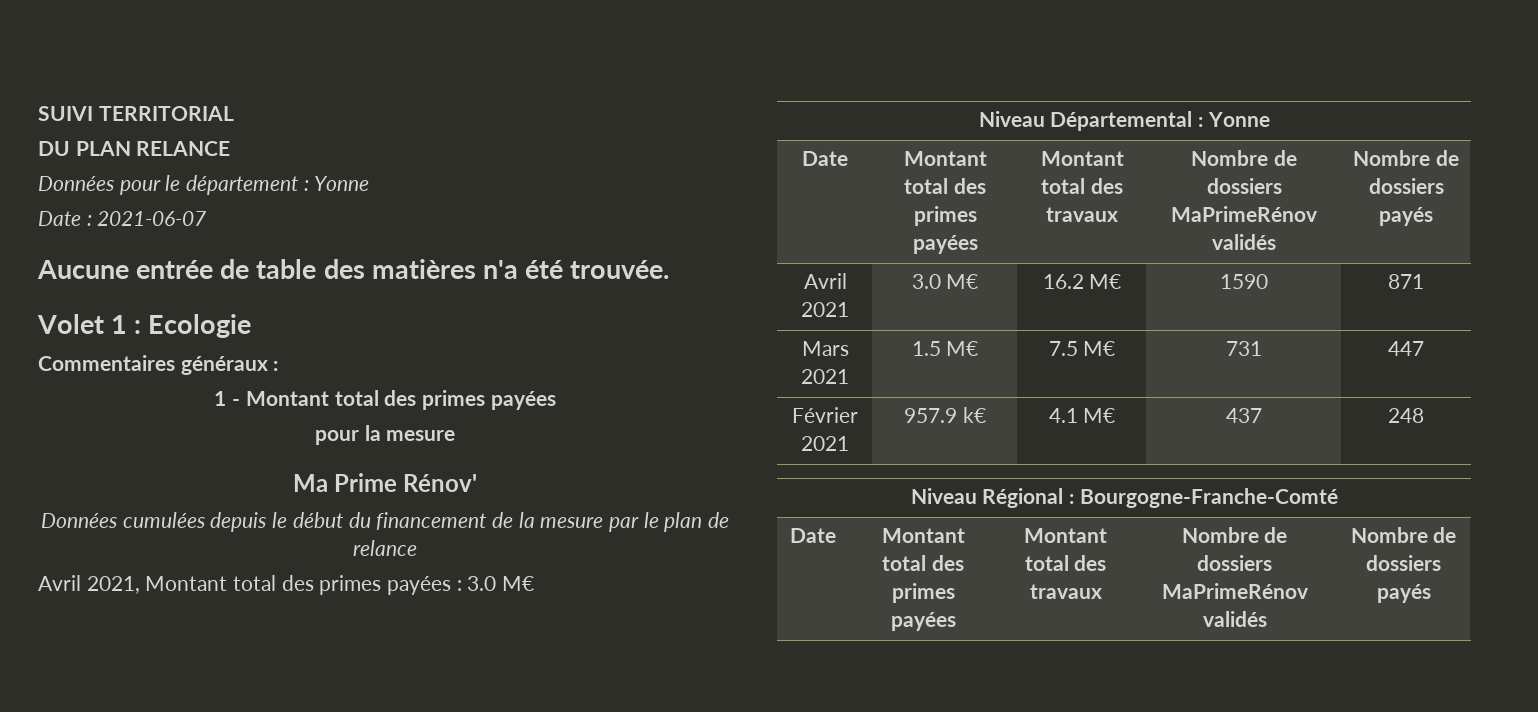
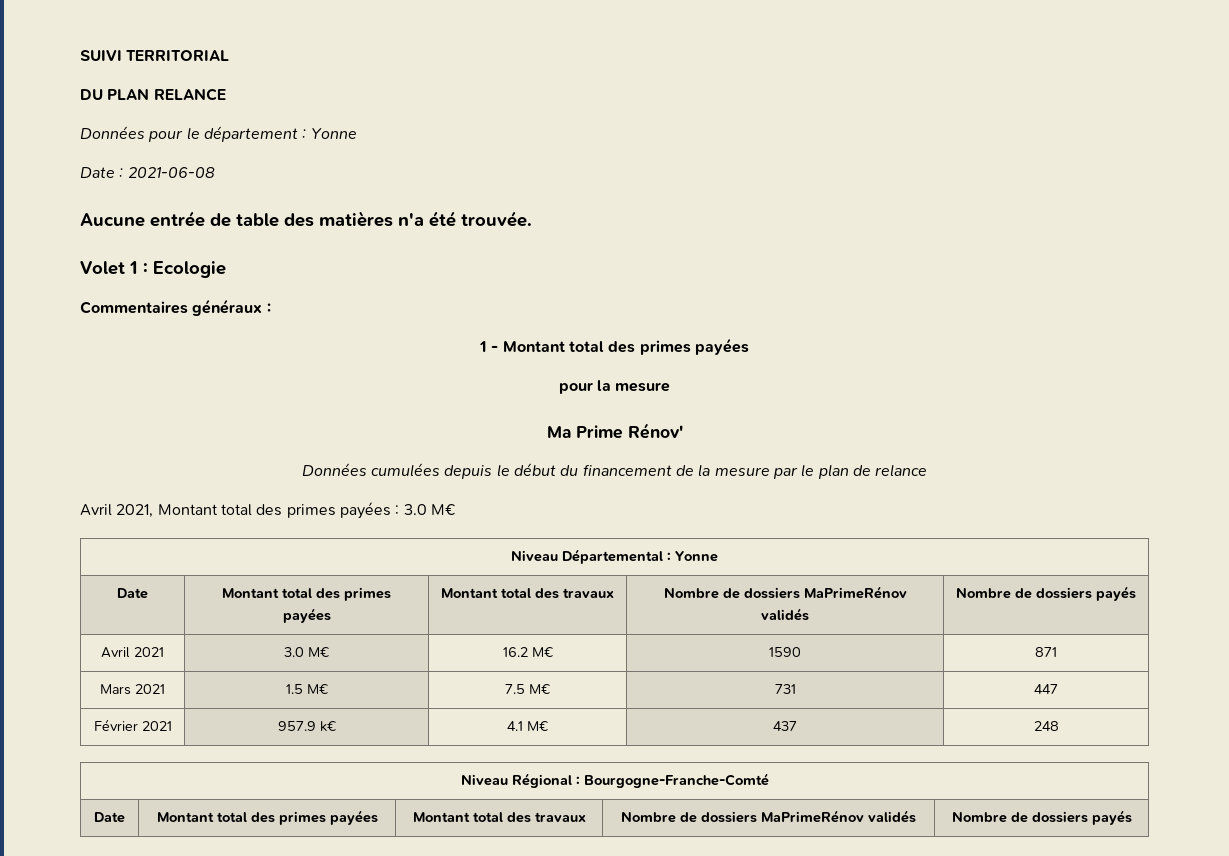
[97,211,207,226] 2021-06-07 -> [127,167,215,178] 2021-06-08

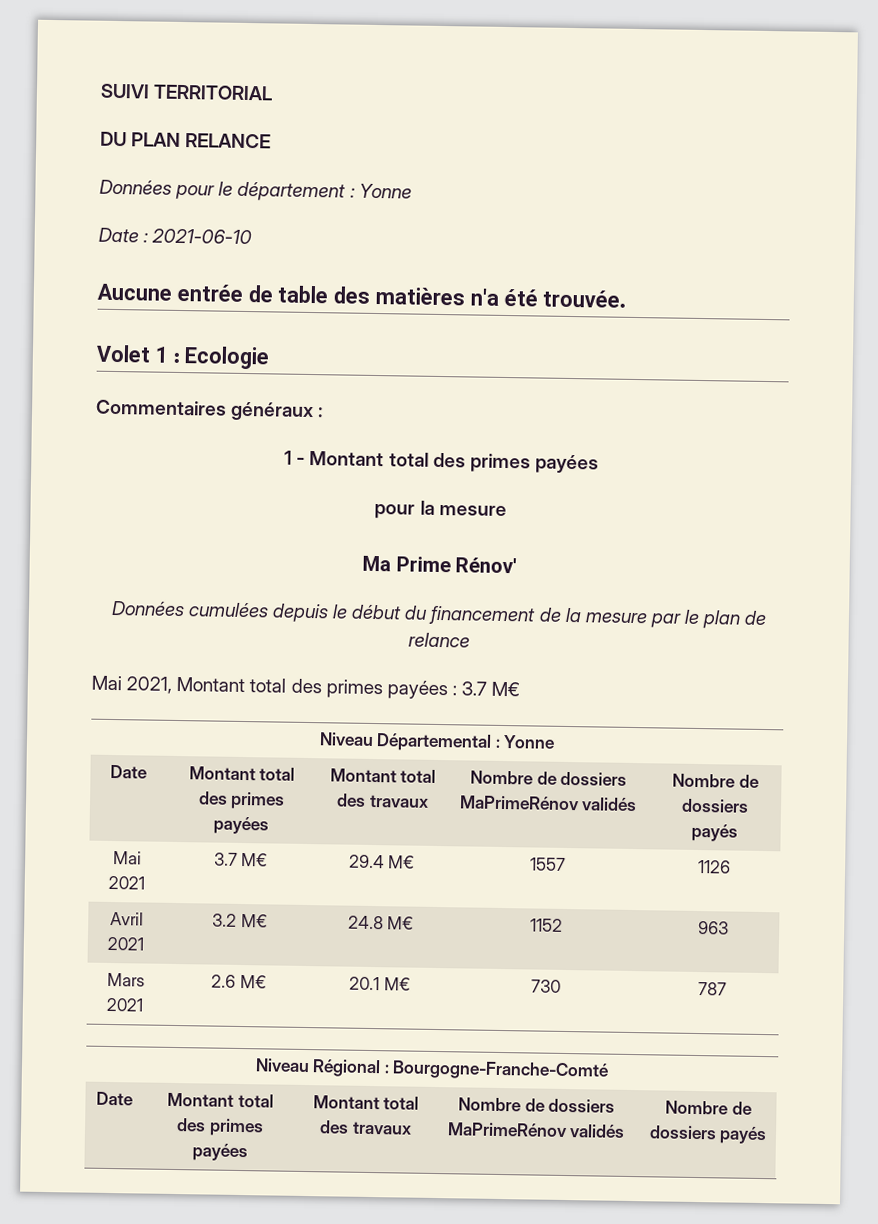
[127,167,215,178] 2021-06-08 -> [151,228,253,245] 2021-06-10
[80,504,112,516] Avril -> [91,675,122,691] Mai
[403,504,427,515] 3.0 -> [461,681,488,696] 3.7
(1136, 593) none -> [113,851,142,865] [108,875,145,890] [213,852,269,867] [348,854,416,869] [529,857,566,871] [698,860,731,874] // Mai 2021 | 3.7 M€ | 29.4 M€ | 1557 | 1126
[284,647,330,657] [502,647,554,657] [769,647,801,657] [1035,647,1057,657] 3.0 M€ | 16.2 M€ | 1590 | 871 -> [212,913,268,928] [347,915,415,930] [530,918,563,932] [698,921,729,935] 3.2 M€ | 24.8 M€ | 1152 | 963
[285,684,329,694] [505,684,551,694] [774,684,796,694] [1034,684,1058,694] [93,719,172,731] [277,721,337,732] [507,721,549,731] [773,721,797,731] [1033,721,1059,731] 1.5 M€ | 7.5 M€ | 731 | 447 // Février 2021 | 957.9 k€ | 4.1 M€ | 437 | 248 -> [211,974,267,989] [349,976,411,991] [530,979,561,993] [698,982,727,996] 2.6 M€ | 20.1 M€ | 730 | 787

